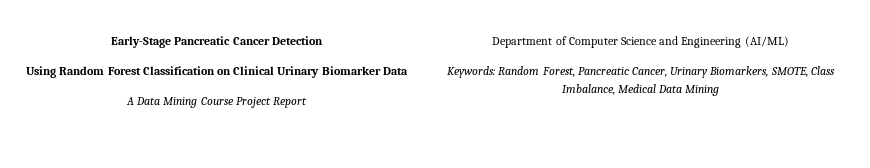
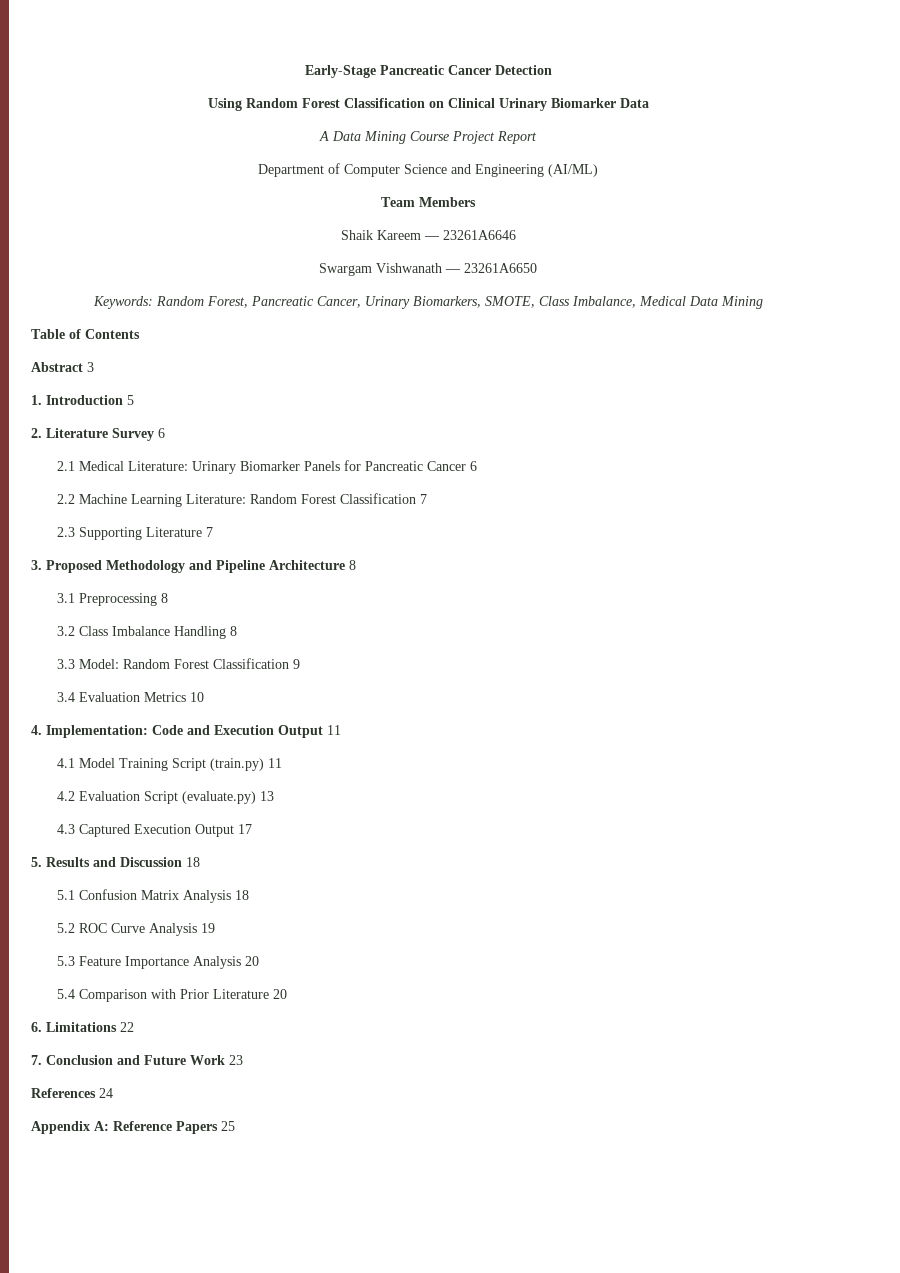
(789, 41) none -> [381,197,476,207] [340,230,516,240] [319,263,537,276] // Team Members // Shaik Kareem — 23261A6646 // Swargam Vishwanath — 23261A6650
(720, 90) none -> [31,329,140,339] [31,362,94,372] [31,395,134,405] [31,428,165,441] [56,460,477,474] [56,493,427,507] [56,527,213,540] [31,560,356,573] [56,593,168,606] [56,626,237,639] [56,658,300,669] [56,692,204,702] [31,725,341,738] [56,758,282,771] [56,791,274,804] [56,824,252,837] [31,857,200,867] [56,889,249,903] [56,923,215,936] [56,956,259,969] [56,989,287,1002] [31,1022,134,1032] [31,1055,243,1065] [31,1088,113,1098] [31,1121,235,1134] // Table of Contents // Abstract 3 // 1. Introduction 5 // 2. Literature Survey 6 // 2.1 Medical Literature: Urinary Biomarker Panels for Pancreatic Cancer 6 // 2.2 Machine Learning Literature: Random Forest Classification 7 // 2.3 Supporting Literature 7 // 3. Proposed Methodology and Pipeline Architecture 8 // 3.1 Preprocessing 8 // 3.2 Class Imbalance Handling 8 // 3.3 Model: Random Forest Classification 9 // 3.4 Evaluation Metrics 10 // 4. Implementation: Code and Execution Output 11 // 4.1 Model Training Script (train.py) 11 // 4.2 Evaluation Script (evaluate.py) 13 // 4.3 Captured Execution Output 17 // 5. Results and Discussion 18 // 5.1 Confusion Matrix Analysis 18 // 5.2 ROC Curve Analysis 19 // 5.3 Feature Importance Analysis 20 // 5.4 Comparison with Prior Literature 20 // 6. Limitations 22 // 7. Conclusion and Future Work 23 // References 24 // Appendix A: Reference Papers 25

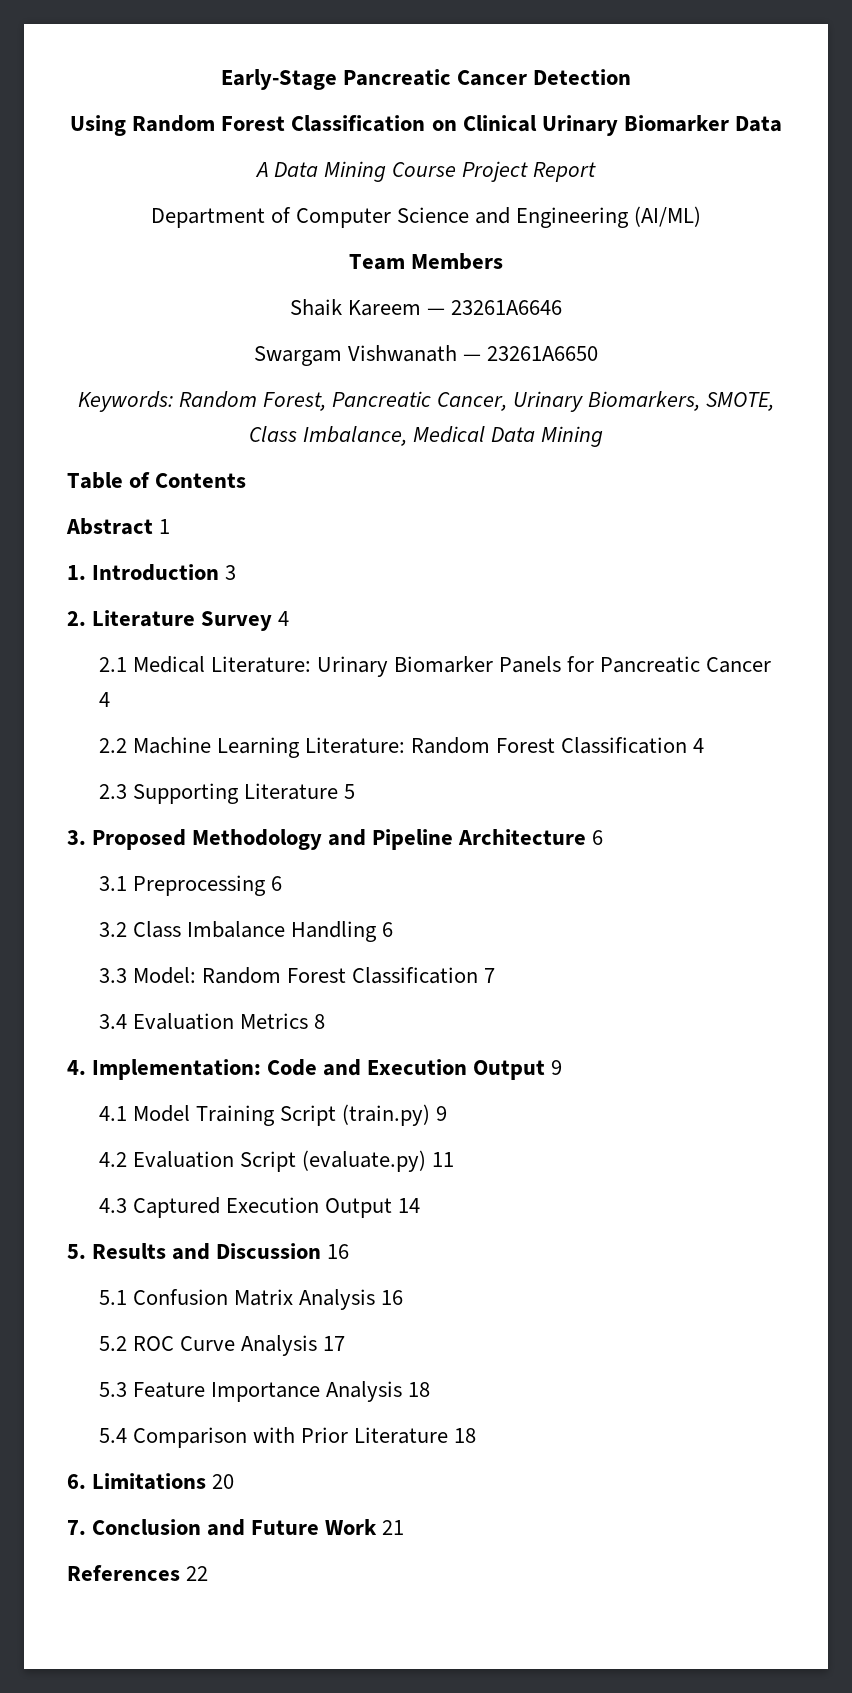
[87,362,94,372] 3 -> [159,519,171,534] 1
[127,395,134,405] 5 -> [225,565,237,580] 3
[158,428,165,438] 6 -> [278,611,290,626] 4
[469,461,477,471] 6 -> [98,692,110,707] 4
[419,494,427,504] 7 -> [693,738,705,753] 4
[205,527,213,537] 7 -> [344,784,356,799] 5
[349,560,356,570] 8 -> [592,830,604,845] 6
[160,593,168,603] 8 -> [270,876,282,891] 6
[229,626,237,636] 8 -> [382,922,394,937] 6
[292,659,300,669] 9 -> [484,968,496,983] 7
[189,692,204,702] 10 -> [314,1014,326,1029] 8
[327,725,341,735] 11 -> [551,1060,563,1075] 9
[267,758,282,768] 11 -> [436,1106,448,1121] 9
[259,791,274,801] 13 -> [432,1152,455,1167] 11
[237,824,252,834] 17 -> [398,1198,421,1213] 14
[186,857,200,867] 18 -> [327,1244,350,1259] 16
[234,890,249,900] 18 -> [381,1290,404,1305] 16
[200,923,215,933] 19 -> [323,1336,346,1351] 17
[244,956,259,966] 20 -> [408,1382,431,1397] 18
[272,989,287,999] 20 -> [454,1428,477,1443] 18
[120,1022,134,1032] 22 -> [212,1474,235,1489] 20
[229,1055,243,1065] 23 -> [382,1520,405,1535] 21
[99,1088,113,1098] [31,1121,235,1134] 24 // Appendix A: Reference Papers 25 -> [186,1566,209,1581] 22

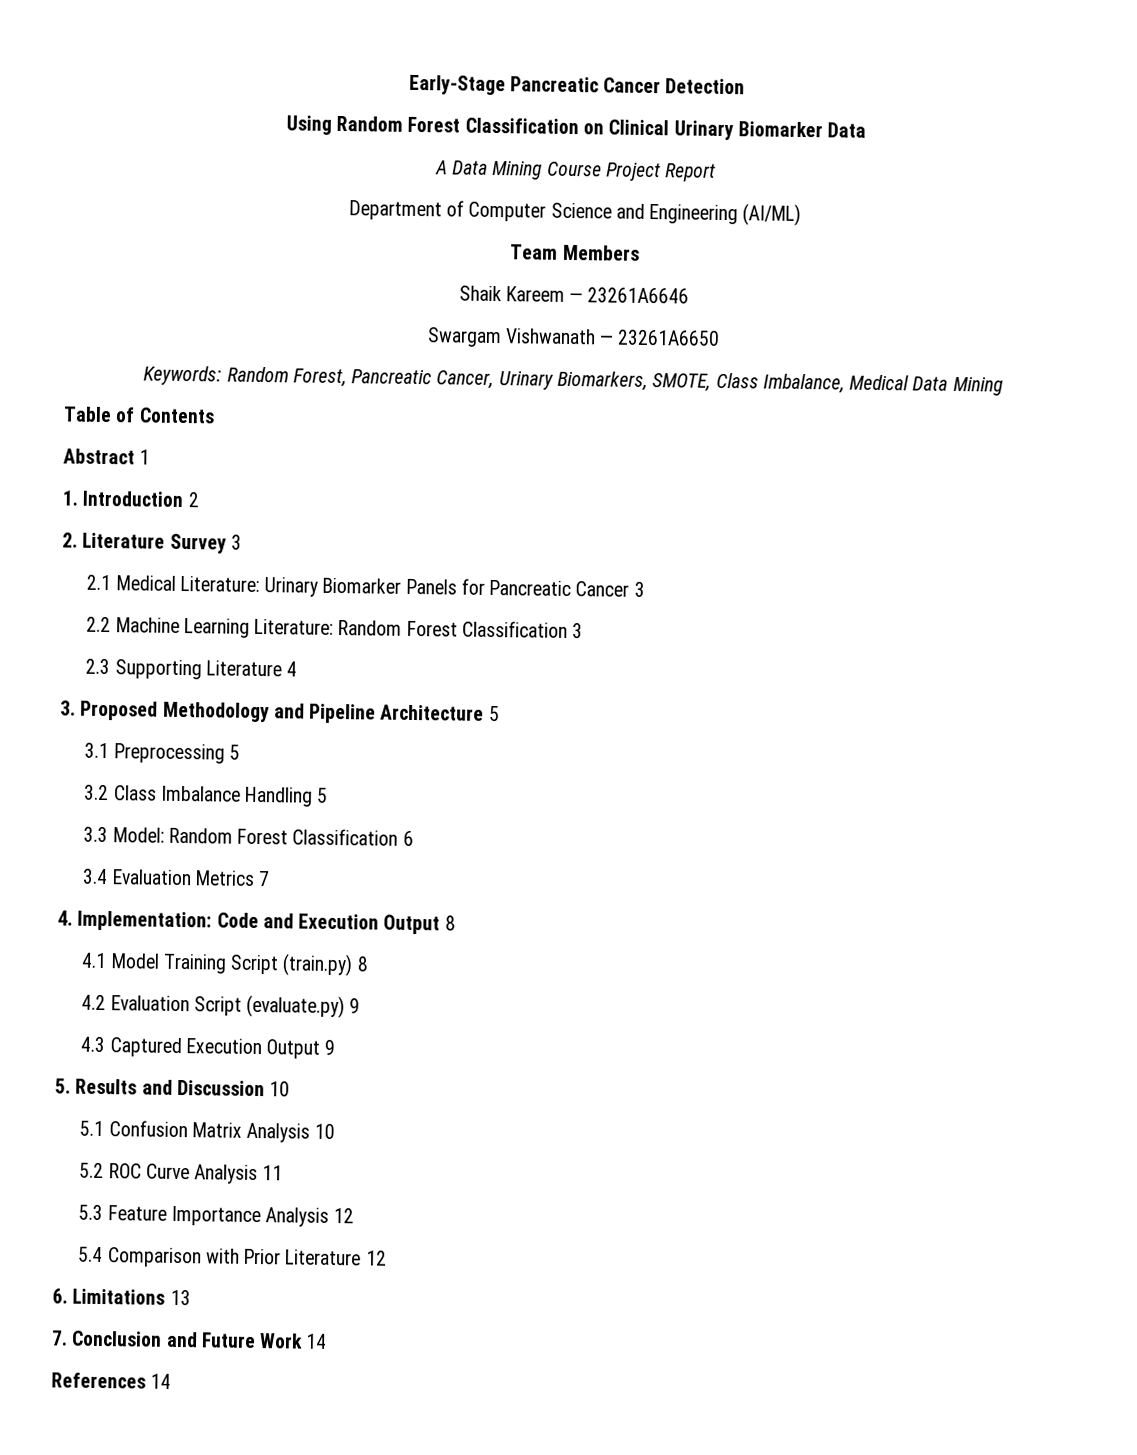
[225,565,237,580] 3 -> [187,492,200,508] 2
[278,611,290,626] 4 -> [230,534,242,550] 3
[98,692,110,707] 4 -> [633,581,645,597] 3
[693,738,705,753] 4 -> [572,623,584,639] 3
[344,784,356,799] 5 -> [286,661,298,677] 4
[592,830,604,845] 6 -> [488,705,500,722] 5
[270,876,282,891] 6 -> [228,744,240,760] 5
[382,922,394,937] 6 -> [317,787,329,803] 5
[484,968,496,983] 7 -> [402,830,414,847] 6
[314,1014,326,1029] 8 -> [258,871,271,887] 7
[551,1060,563,1075] 9 -> [444,915,456,931] 8
[436,1106,448,1121] 9 -> [356,956,369,972] 8
[432,1152,455,1167] 11 -> [349,998,361,1014] 9
[398,1198,421,1213] 14 -> [324,1039,336,1056] 9
[327,1244,350,1259] 16 -> [269,1081,291,1097] 10
[381,1290,404,1305] 16 -> [314,1123,336,1140] 10
[323,1336,346,1351] 17 -> [262,1165,284,1181] 11
[408,1382,431,1397] 18 -> [333,1208,355,1224] 12
[454,1428,477,1443] 18 -> [365,1250,387,1266] 12
[212,1474,235,1489] 20 -> [169,1289,191,1306] 13
[382,1520,405,1535] 21 -> [305,1333,328,1349] 14
[186,1566,209,1581] 22 -> [150,1373,172,1389] 14

